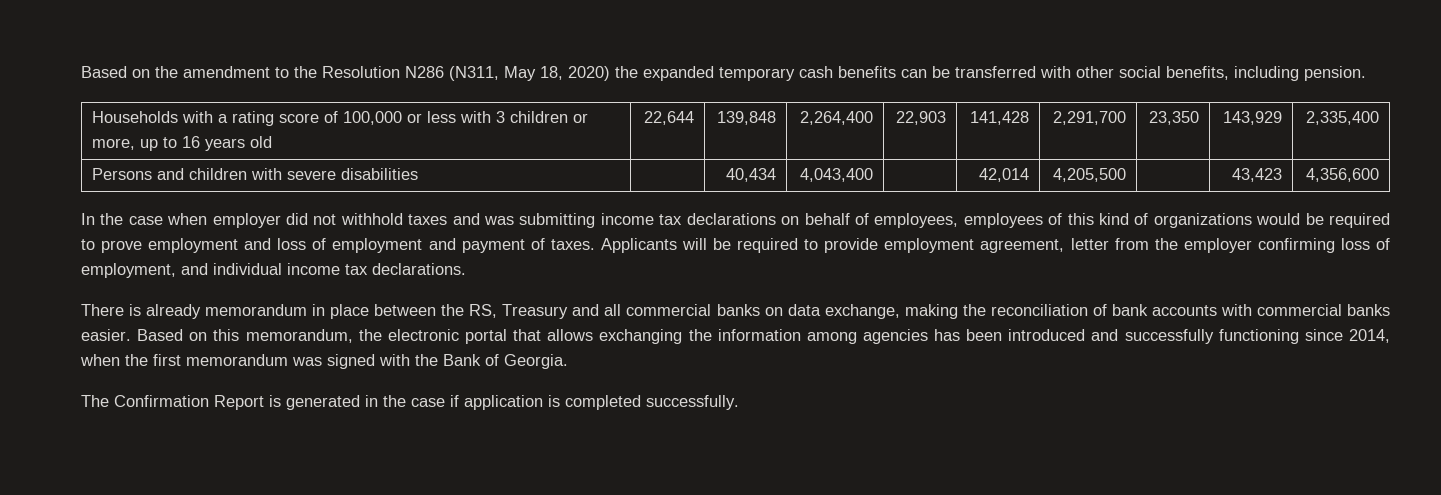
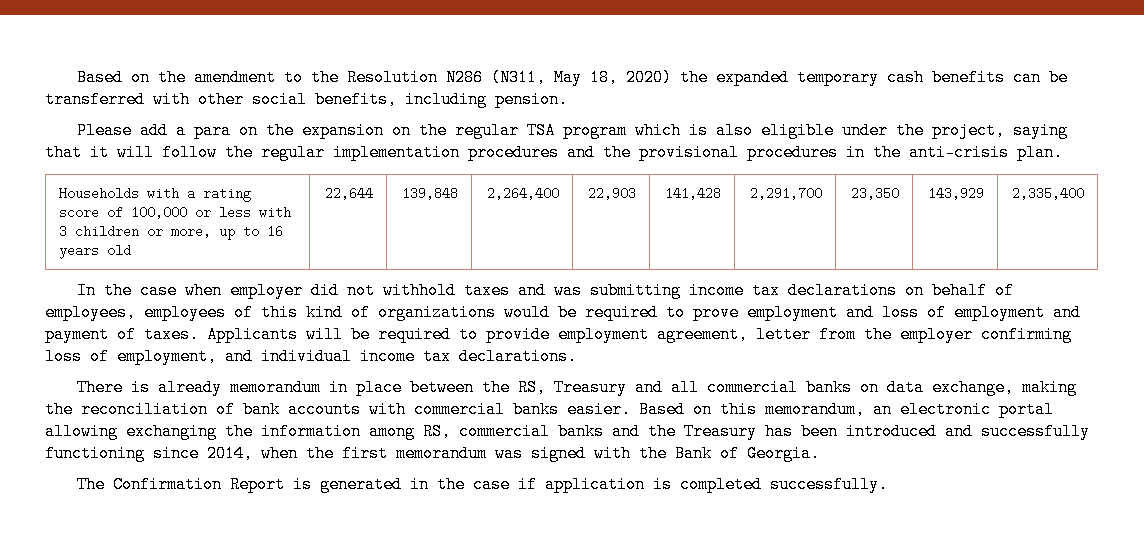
(1366, 73) none -> [76,122,1068,139] [45,144,1063,161] // Please add a para on the expansion on the regular TSA program which is also eligible under the project, saying that it will follow the regular implementation procedures and the provisional procedures in the anti-crisis plan.
[92,168,419,180] [725,168,776,182] [799,168,873,182] [978,168,1029,182] [1052,168,1126,182] [1231,168,1282,182] [1305,168,1379,182] // Persons and children with severe disabilities | | 40,434 | 4,043,400 | | 42,014 | 4,205,500 | | 43,423 | 4,356,600 -> (1085, 193) none
[358,329,382,341] the -> [873,401,892,418] an
[513,329,594,341] that allows -> [45,423,118,440] allowing
[862,329,928,344] agencies -> [423,423,757,440] RS, commercial banks and the Treasury

